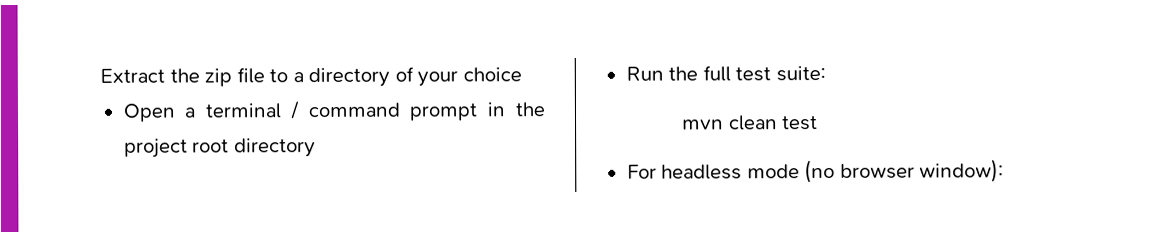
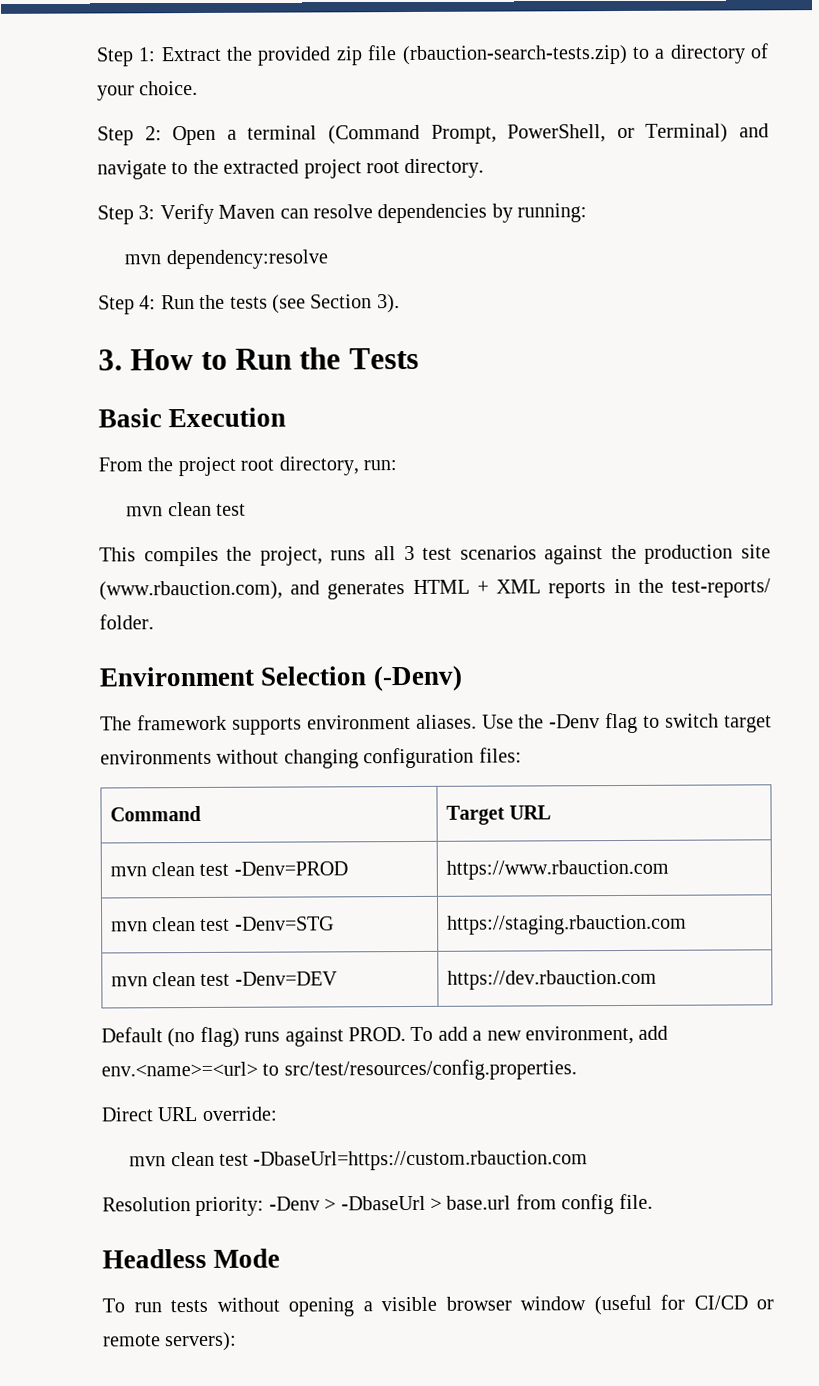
(100, 75) none -> [96,47,157,67] Step 1:
(200, 75) none -> [257,46,332,66] provided
(265, 75) none -> [401,44,628,66] (rbauction-search-tests.zip)
[462,67,522,82] [122,101,545,122] [123,138,316,158] [625,65,826,82] [681,115,819,131] [626,159,1005,184] choice // Open a terminal / command prompt in the project root directory // Run the full test suite: // mvn clean test // For headless mode (no browser window): -> [139,80,199,96] [97,123,770,146] [97,158,485,180] [97,203,588,225] [124,249,328,270] [98,294,400,315] [98,347,419,371] [98,407,287,428] [98,456,397,477] [126,501,247,517] [99,544,771,567] [99,578,771,601] [99,614,154,630] [99,665,462,692] [100,712,773,735] [100,747,522,769] [109,805,201,822] [445,805,551,825] [109,861,348,877] [445,859,669,880] [110,916,334,932] [446,914,687,935] [110,971,338,987] [446,969,657,990] [101,1025,669,1048] [101,1059,577,1081] [101,1106,278,1122] [129,1150,589,1171] [102,1193,653,1217] [102,1248,281,1269] [102,1294,774,1317] [103,1331,238,1352] choice. // Step 2: Open a terminal (Command Prompt, PowerShell, or Terminal) and navigate to the extracted project root directory. // Step 3: Verify Maven can resolve dependencies by running: // mvn dependency:resolve // Step 4: Run the tests (see Section 3). // 3. How to Run the Tests // Basic Execution // From the project root directory, run: // mvn clean test // This compiles the project, runs all 3 test scenarios against the production site (www.rbauction.com), and generates HTML + XML reports in the test-reports/ folder. // Environment Selection (-Denv) // The framework supports environment aliases. Use the -Denv flag to switch target environments without changing configuration files: // Command | Target URL // mvn clean test -Denv=PROD | https://www.rbauction.com // mvn clean test -Denv=STG | https://staging.rbauction.com // mvn clean test -Denv=DEV | https://dev.rbauction.com // Default (no flag) runs against PROD. To add a new environment, add env.<name>=<url> to src/test/resources/config.properties. // Direct URL override: // mvn clean test -DbaseUrl=https://custom.rbauction.com // Resolution priority: -Denv > -DbaseUrl > base.url from config file. // Headless Mode // To run tests without opening a visible browser window (useful for CI/CD or remote servers):

